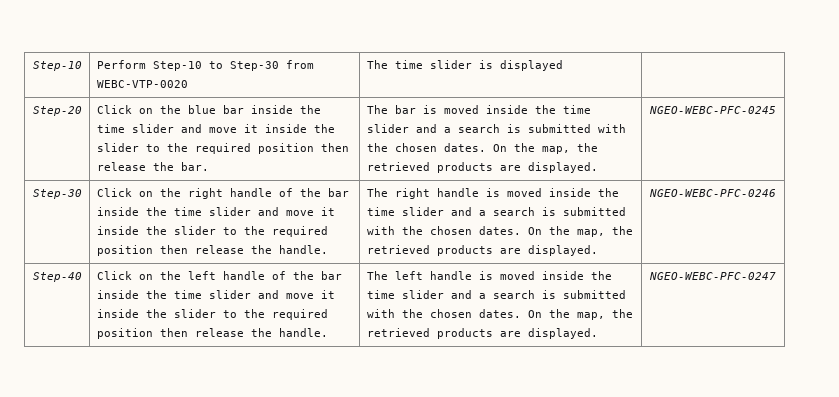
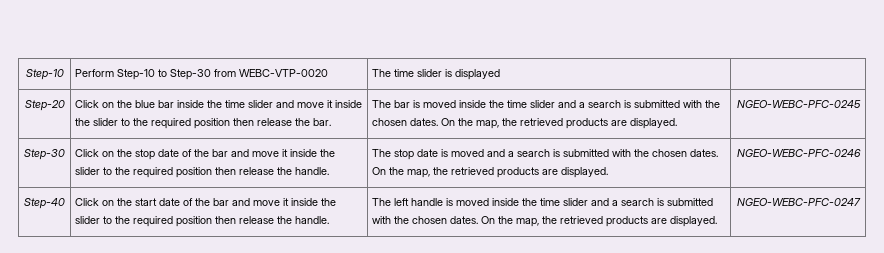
[187,188,349,199] [96,207,251,216] right handle of the bar inside the time slider -> [135,149,229,160] stop date of the bar
[394,188,619,199] [366,207,444,216] right handle is moved inside the time slider -> [394,149,485,160] stop date is moved
[187,271,342,280] [96,290,251,299] left handle of the bar inside the time slider -> [135,198,230,206] start date of the bar

